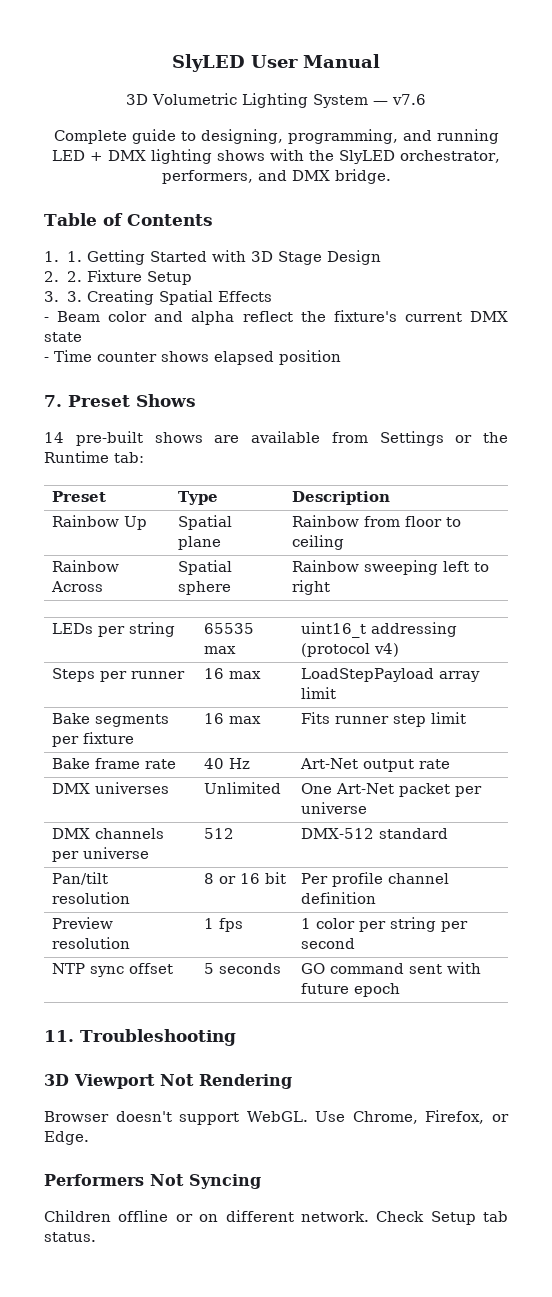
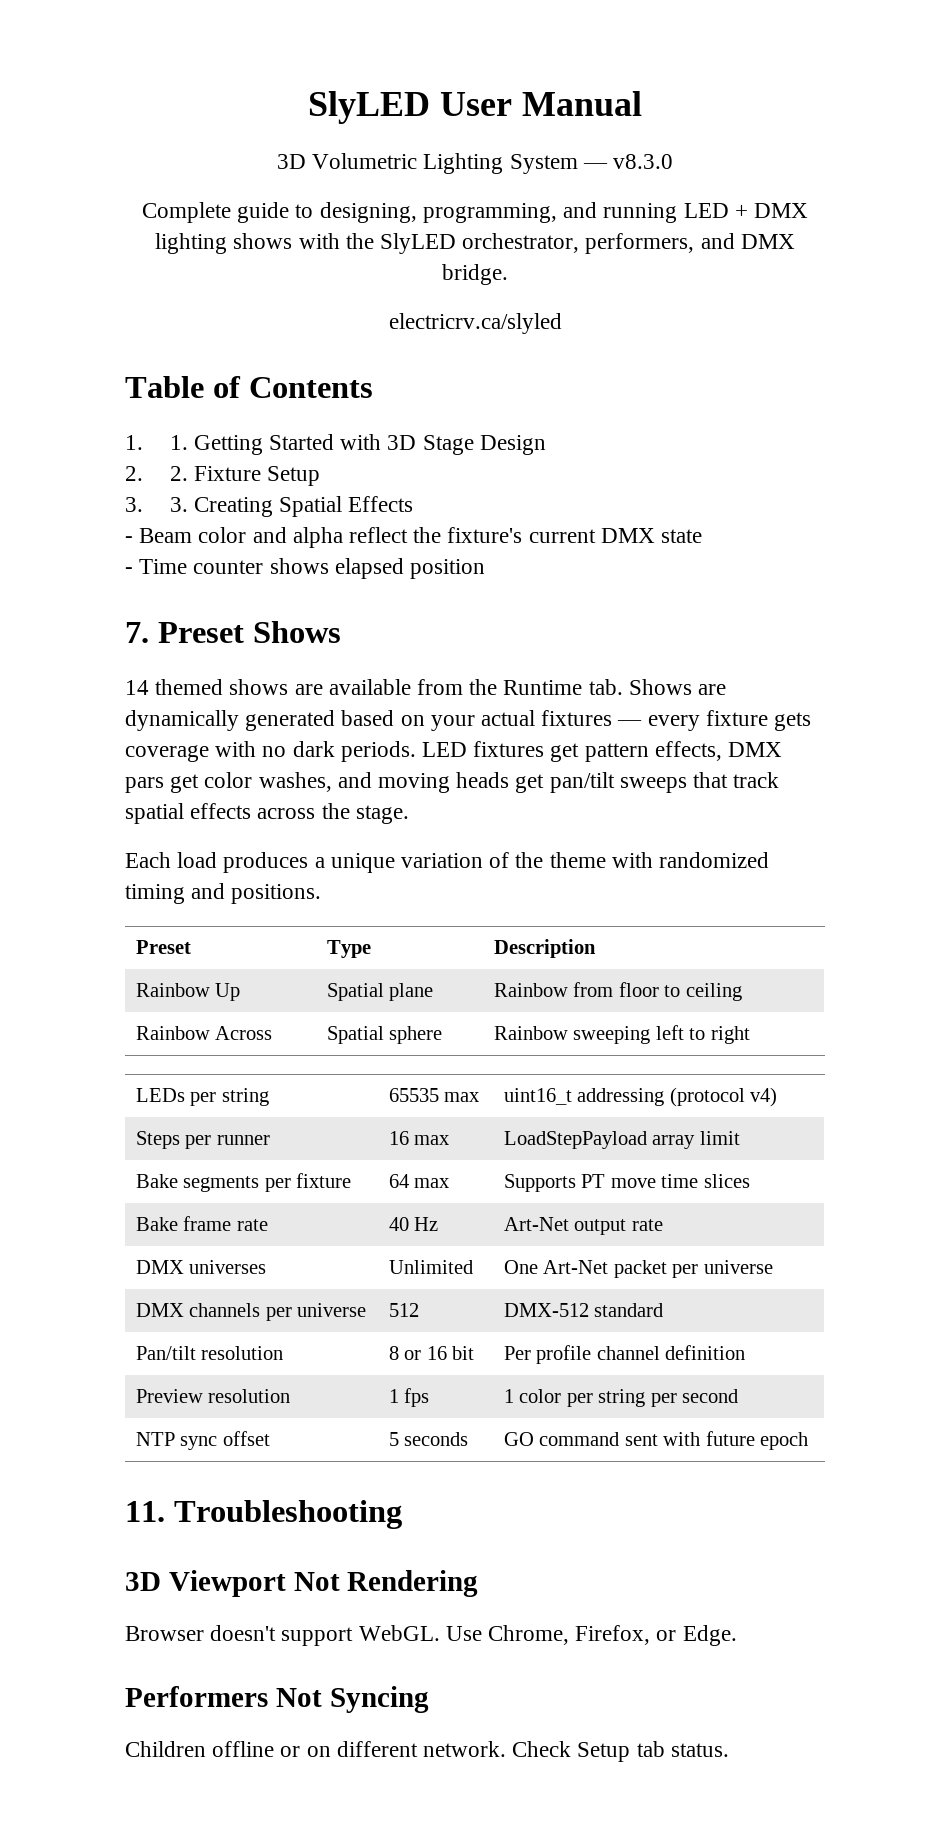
[391,94,426,105] v7.6 -> [613,154,674,169] v8.3.0
(391, 176) none -> [388,313,562,334] // electricrv.ca/slyled
[75,431,143,446] pre-built -> [155,679,224,695] themed
[379,431,508,446] [44,451,144,463] Settings or the Runtime tab: -> [469,679,727,695] [125,710,812,731] [125,741,783,762] [125,772,780,793] [125,803,409,824] [125,852,770,873] [125,883,322,904] the Runtime tab. Shows are dynamically generated based on your actual fixtures — every fixture gets coverage with no dark periods. LED fixtures get pattern effects, DMX pars get color washes, and moving heads get pan/tilt sweeps that track spatial effects across the stage. // Each load produces a unique variation of the theme with randomized timing and positions.
[203,713,261,724] [300,712,466,727] 16 max | Fits runner step limit -> [388,1174,450,1188] [503,1174,750,1192] 64 max | Supports PT move time slices

